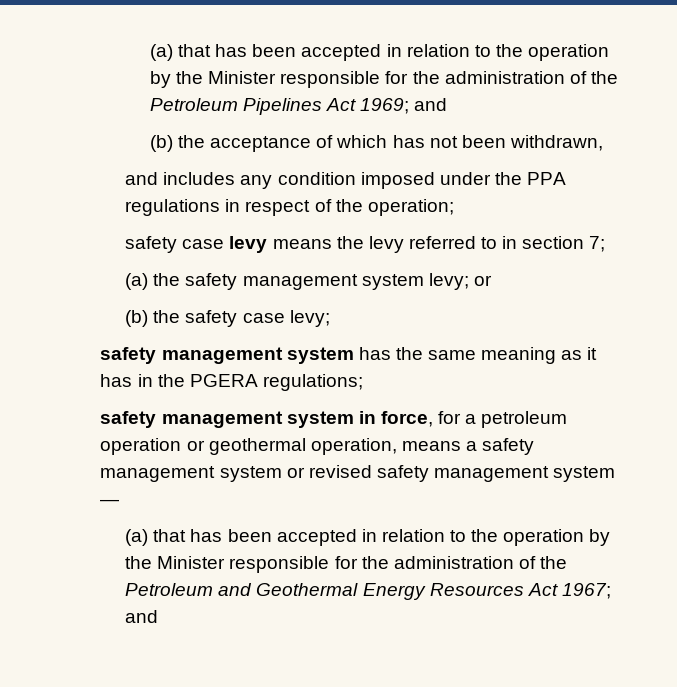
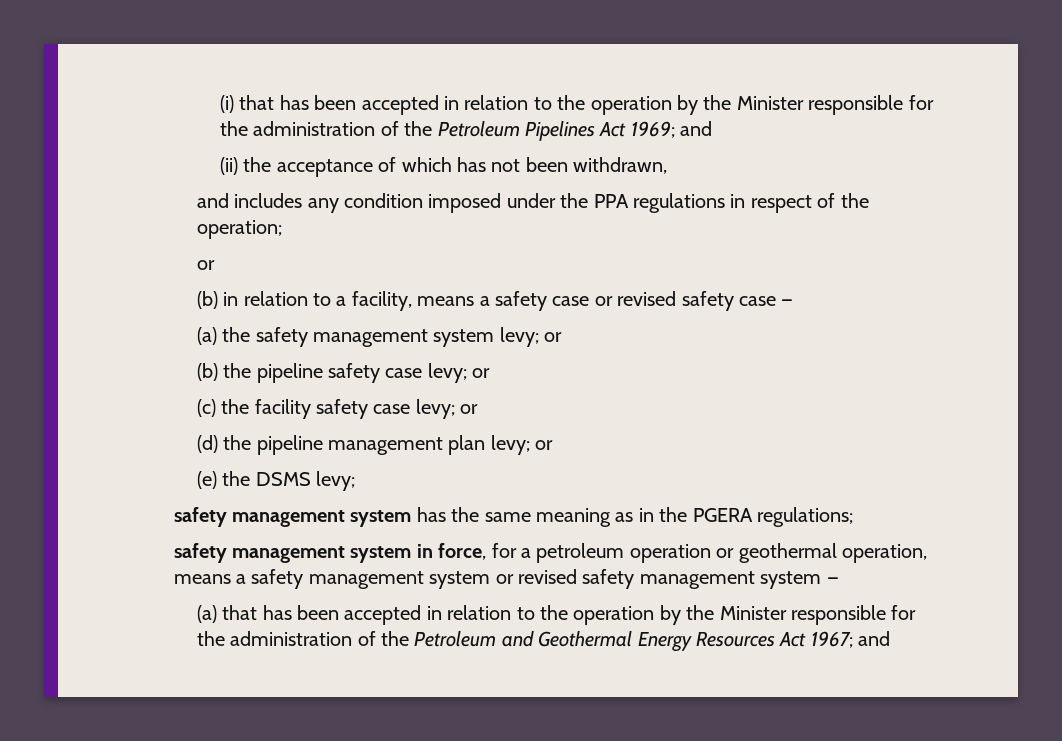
[149,44,173,61] (a) -> [220,95,235,113] (i)
[149,135,173,152] (b) -> [220,157,239,175] (ii)
[125,236,606,253] safety case levy means the levy referred to in section 7; -> [196,260,215,270] [196,291,794,311] or // (b) in relation to a facility, means a safety case or revised safety case —
[185,310,330,327] safety case levy; -> [256,363,491,383] [196,399,479,419] [196,435,554,455] [196,471,355,491] pipeline safety case levy; or // (c) the facility safety case levy; or // (d) the pipeline management plan levy; or // (e) the DSMS levy;
[587,347,598,360] [100,374,133,387] it has -> (634, 517) none

